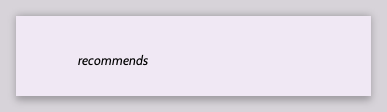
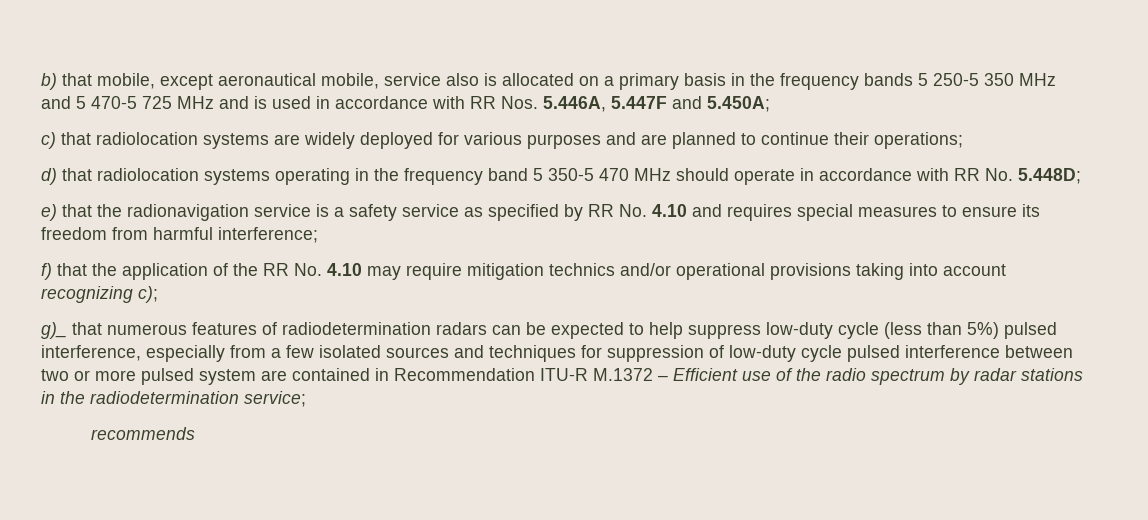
(78, 60) none -> [41,73,1056,90] [41,96,770,112] [41,132,963,149] [41,168,1081,185] [41,204,1040,221] [41,227,318,243] [41,263,1006,280] [41,286,158,303] [41,322,1057,339] [41,345,1073,362] [41,368,1083,385] [41,391,306,407] b) that mobile, except aeronautical mobile, service also is allocated on a primary basis in the frequency bands 5 250-5 350 MHz and 5 470-5 725 MHz and is used in accordance with RR Nos. 5.446A, 5.447F and 5.450A; // c) that radiolocation systems are widely deployed for various purposes and are planned to continue their operations; // d) that radiolocation systems operating in the frequency band 5 350-5 470 MHz should operate in accordance with RR No. 5.448D; // e) that the radionavigation service is a safety service as specified by RR No. 4.10 and requires special measures to ensure its freedom from harmful interference; // f) that the application of the RR No. 4.10 may require mitigation technics and/or operational provisions taking into account recognizing c); // g)_ that numerous features of radiodetermination radars can be expected to help suppress low-duty cycle (less than 5%) pulsed interference, especially from a few isolated sources and techniques for suppression of low-duty cycle pulsed interference between two or more pulsed system are contained in Recommendation ITU-R M.1372 – Efficient use of the radio spectrum by radar stations in the radiodetermination service; //

